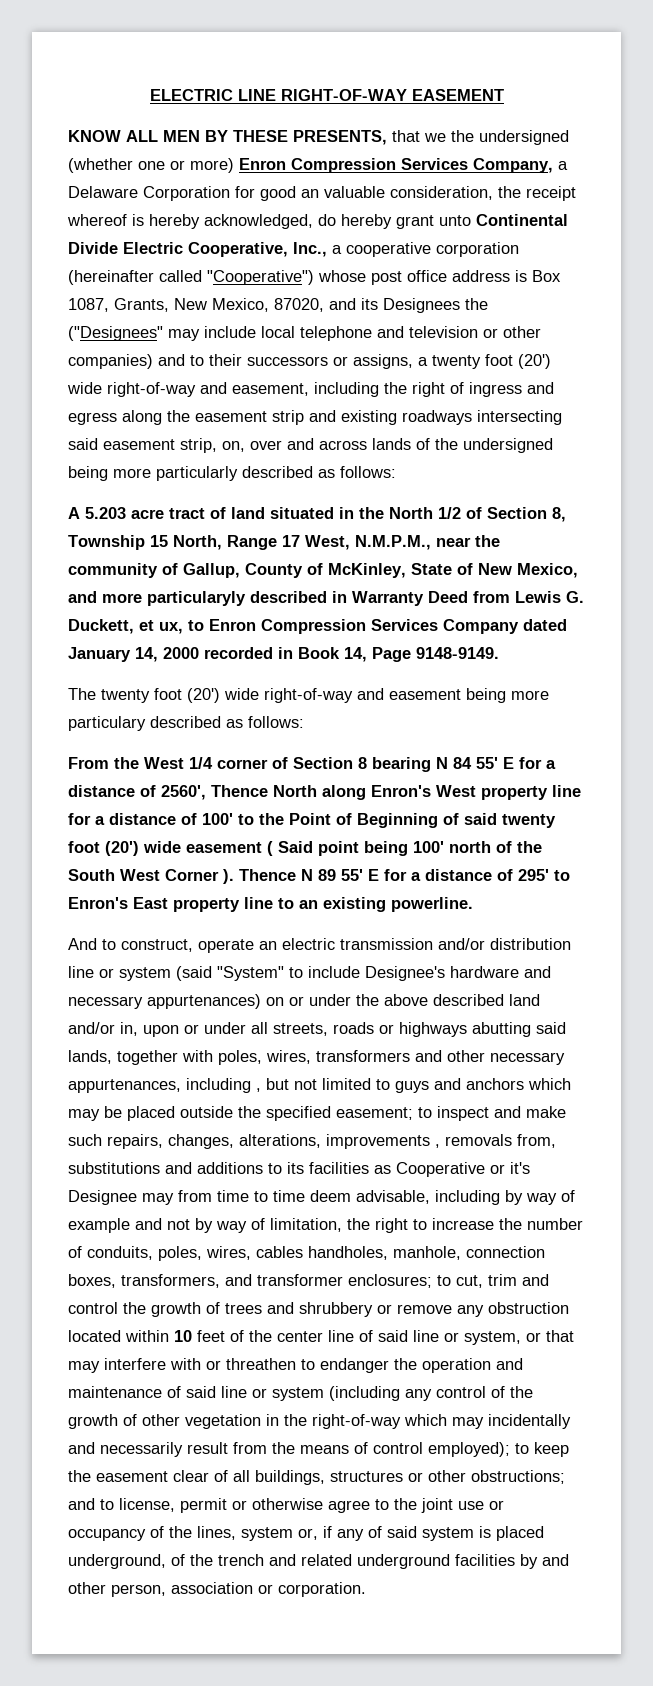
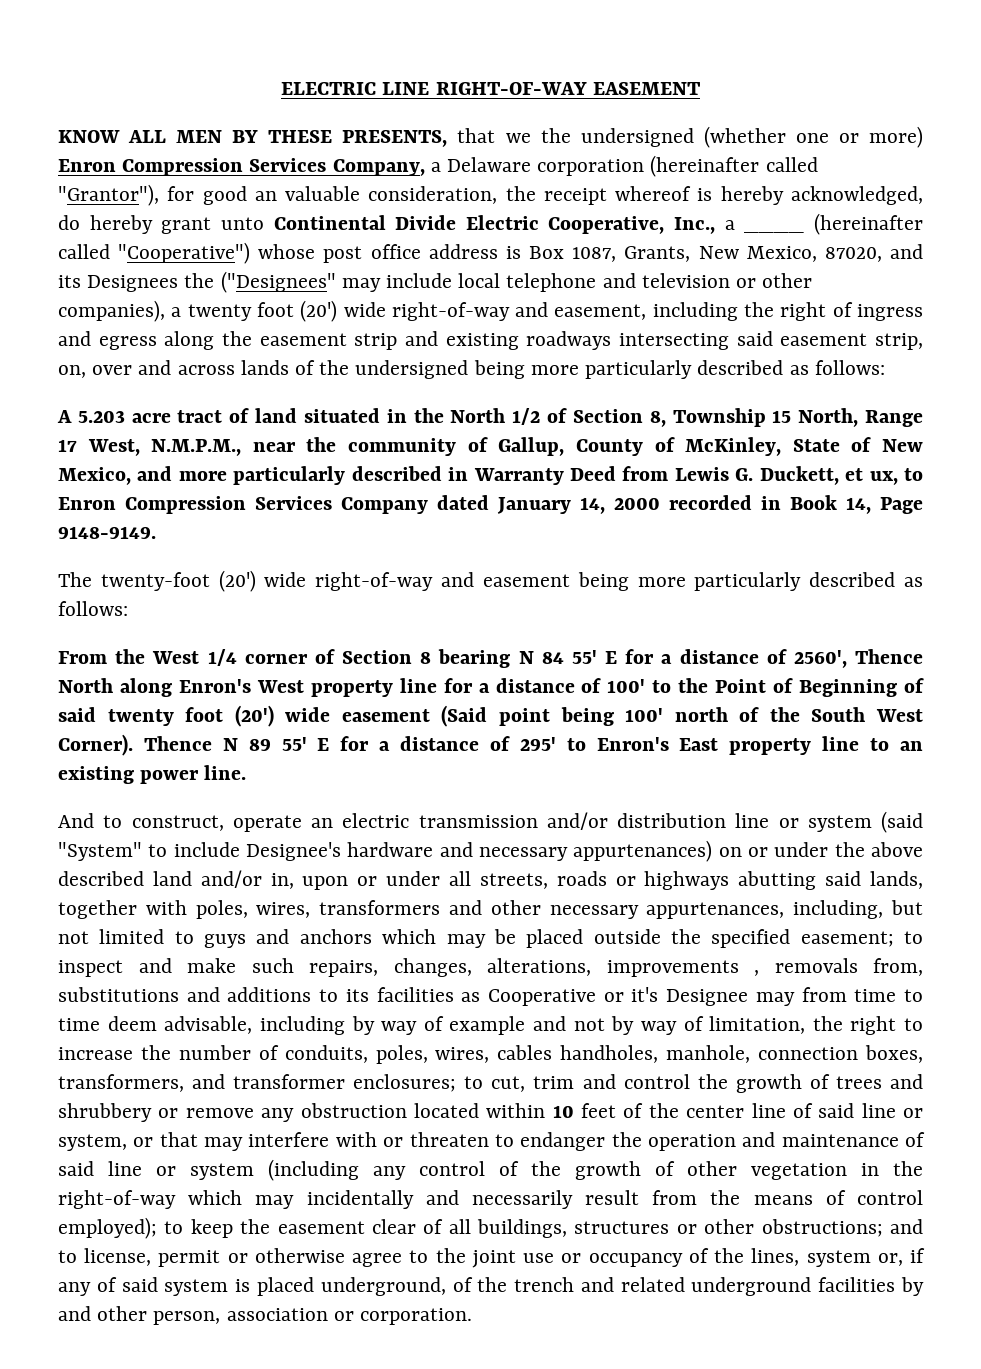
[143,186,230,201] Corporation -> [537,155,818,177] [58,184,159,206] corporation (hereinafter called "Grantor"),
[346,242,519,257] cooperative corporation -> [744,230,805,233] ____
[68,354,413,369] companies) and to their successors or assigns, -> [58,300,165,322] companies),
[147,591,246,606] particularyly -> [233,466,346,485] particularly
[101,688,182,703] twenty foot -> [100,572,210,591] twenty-foot
[68,716,146,731] particulary -> [694,572,802,591] particularly
[267,841,313,856] ( Said -> [441,705,488,727] (Said
[165,869,234,884] Corner ). -> [58,734,133,756] Corner).
[391,897,473,912] powerline. -> [140,765,247,784] power line.
[186,1078,261,1093] including , -> [793,900,884,919] including,
[226,1358,296,1370] threathen -> [409,1132,489,1147] threaten

